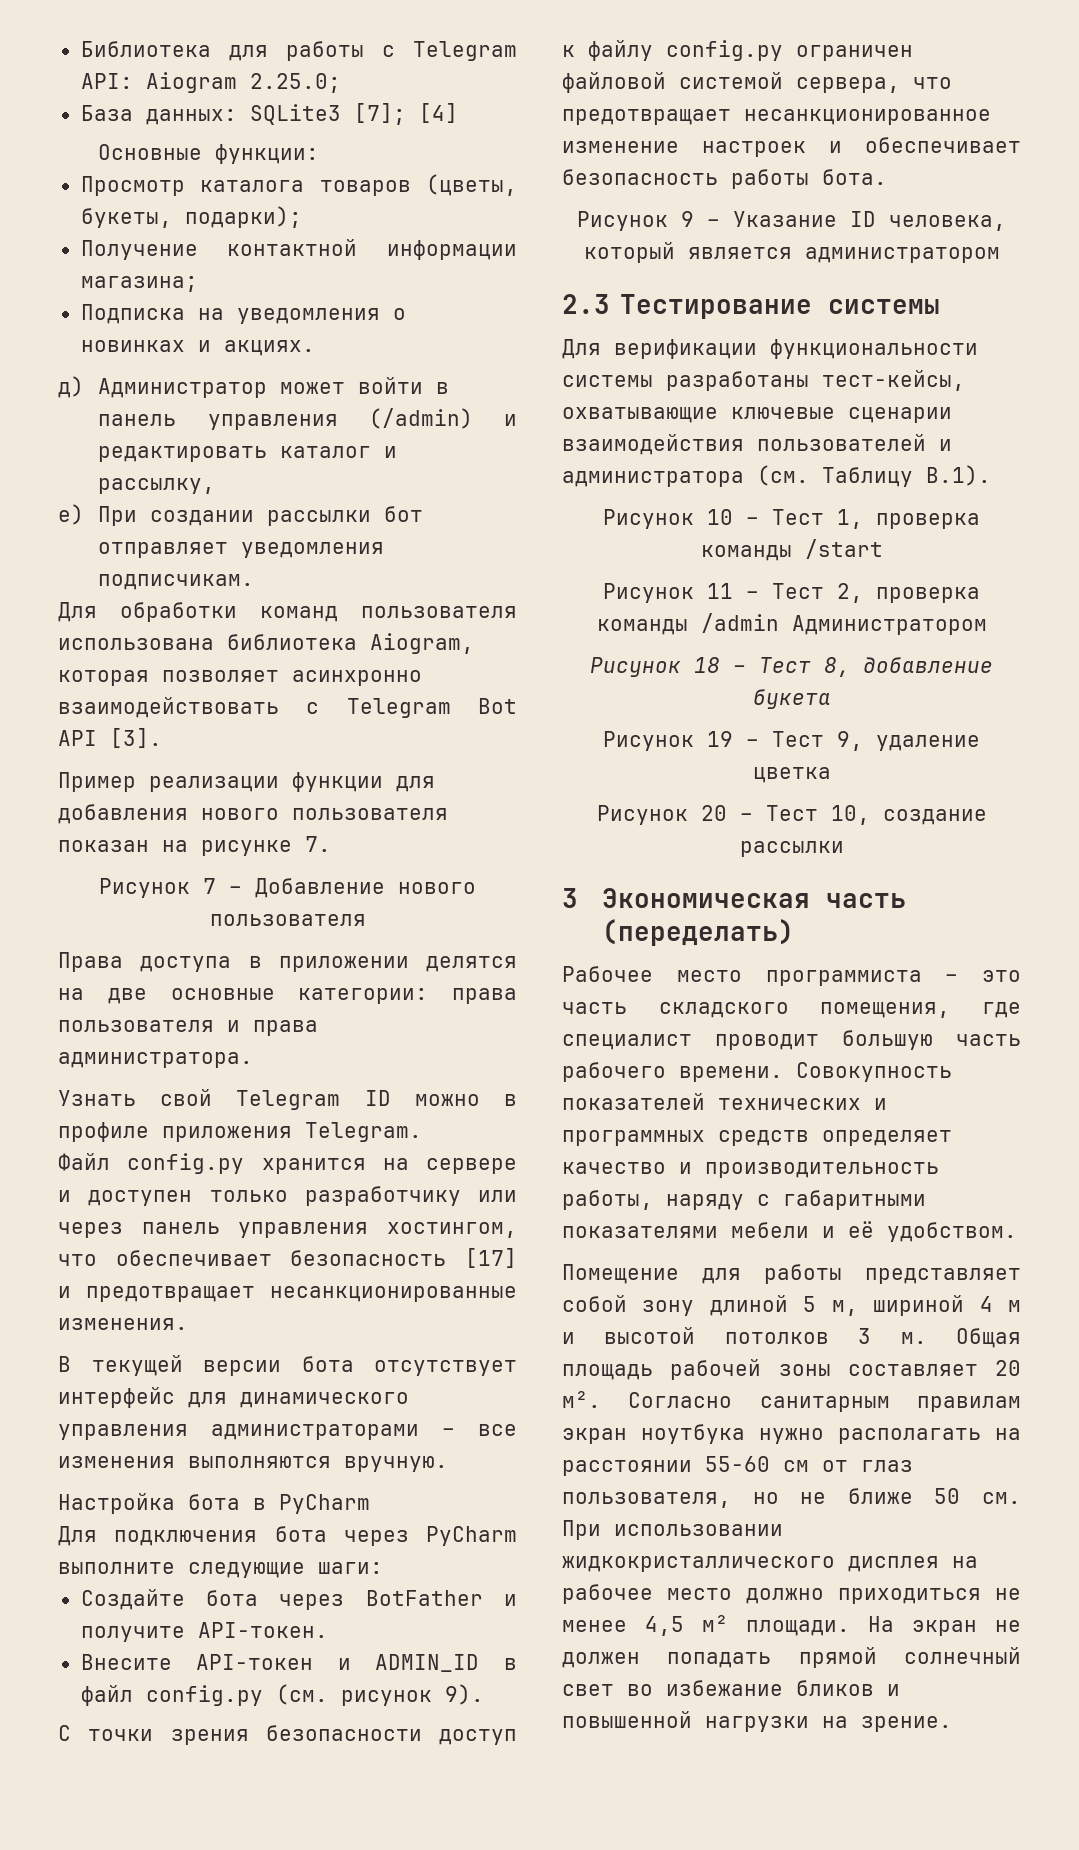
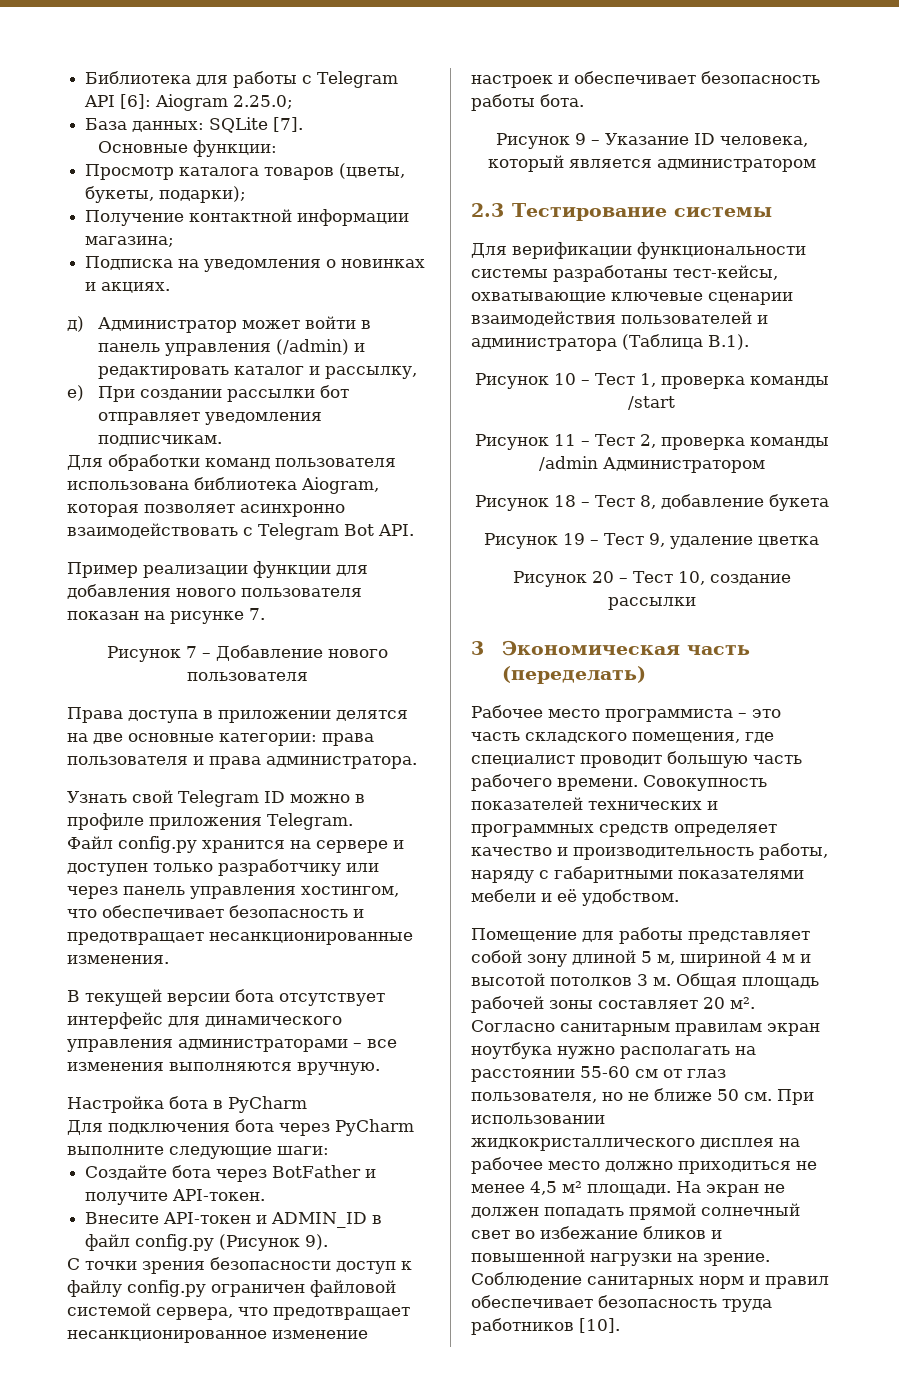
[80,73,133,89] API: -> [84,94,152,109] API [6]:
[249,103,458,125] SQLite3 [7]; [4] -> [209,117,304,133] SQLite [7].
[58,728,162,748] API [3]. -> [377,524,414,536] API.
[465,1248,517,1268] [17] -> (348, 911) none
[275,1684,432,1706] (см. рисунок -> [219,1234,301,1251] (Рисунок
[757,465,913,487] (см. Таблицу -> [622,334,703,350] (Таблица
(952, 1724) none -> [471,1272,829,1289] [471,1295,772,1312] [471,1318,620,1335] Соблюдение санитарных норм и правил обеспечивает безопасность труда работников [10].

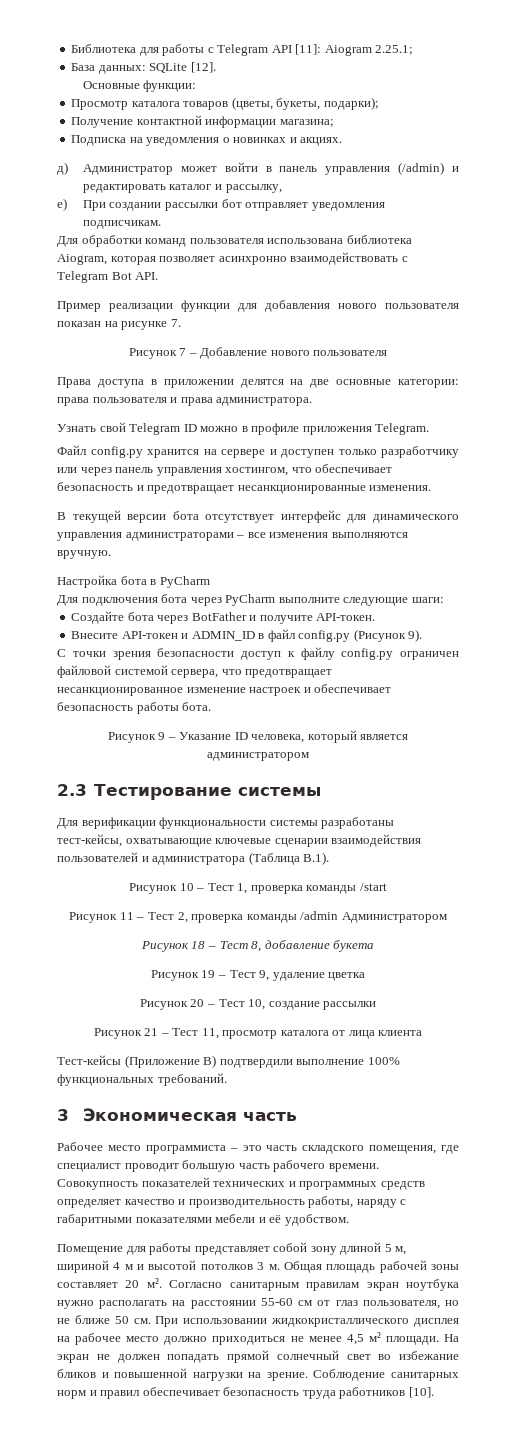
[120,94,294,111] [6]: Aiogram 2.25.0; -> [295,44,414,56] [11]: Aiogram 2.25.1;
[273,117,304,132] [7]. -> [190,62,216,73] [12].
(696, 603) none -> [93,1028,423,1039] [57,1055,400,1068] [57,1073,227,1086] // Рисунок 21 – Тест 11, просмотр каталога от лица клиента // Тест-кейсы (Приложение В) подтвердили выполнение 100% функциональных требований.
[502,666,647,684] (переделать) -> (297, 1116) none

